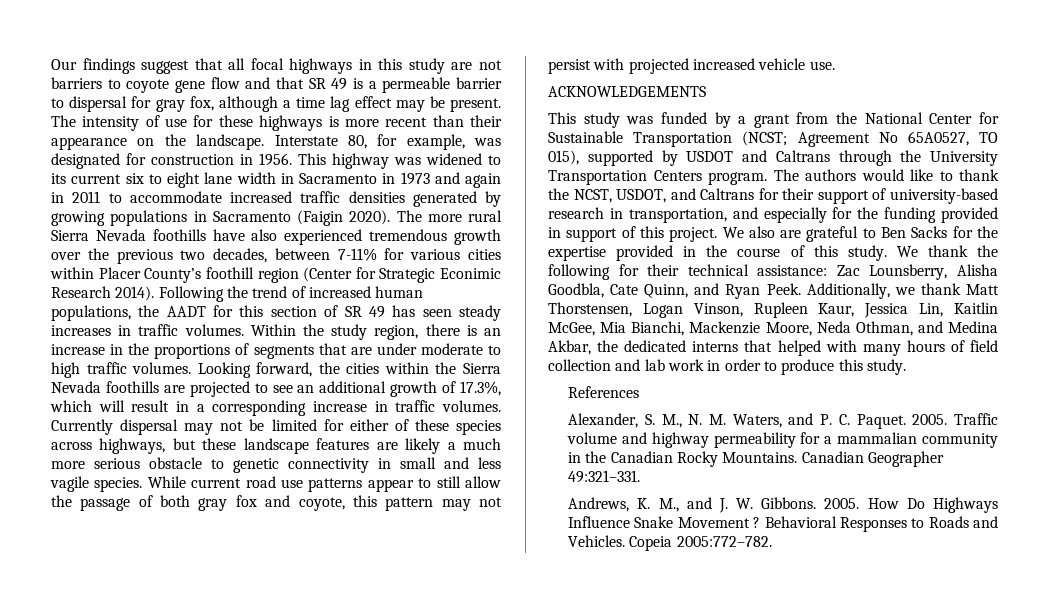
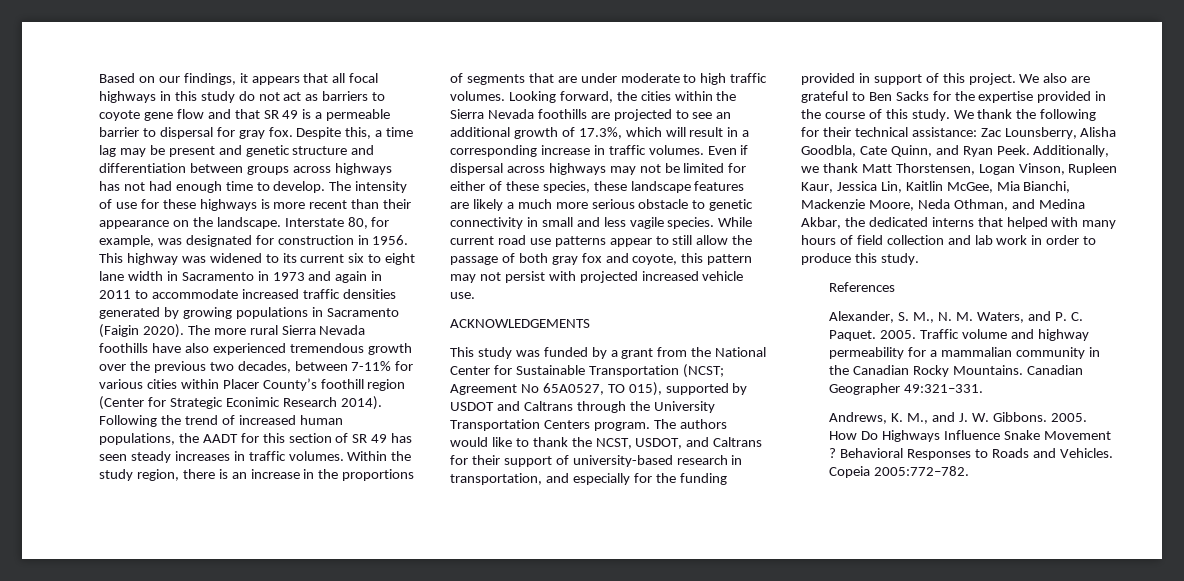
[51,58,190,74] Our findings suggest -> [99,73,300,85] Based on our findings, it appears
[451,60,503,70] are not -> [238,91,319,101] do not act as
[189,96,278,112] fox, although -> [268,127,372,139] fox. Despite this,
[354,96,392,108] effect -> (116, 151) none
[450,98,502,112] present. -> [168,145,375,157] [99,163,392,175] [99,181,326,193] present and genetic structure and differentiation between groups across highways has not had enough time to develop.
[51,419,179,435] Currently dispersal -> [707,145,749,155] [450,163,606,175] Even if dispersal across highways
[456,420,502,435] [51,438,196,454] species across highways, but -> [542,181,590,193] species,

